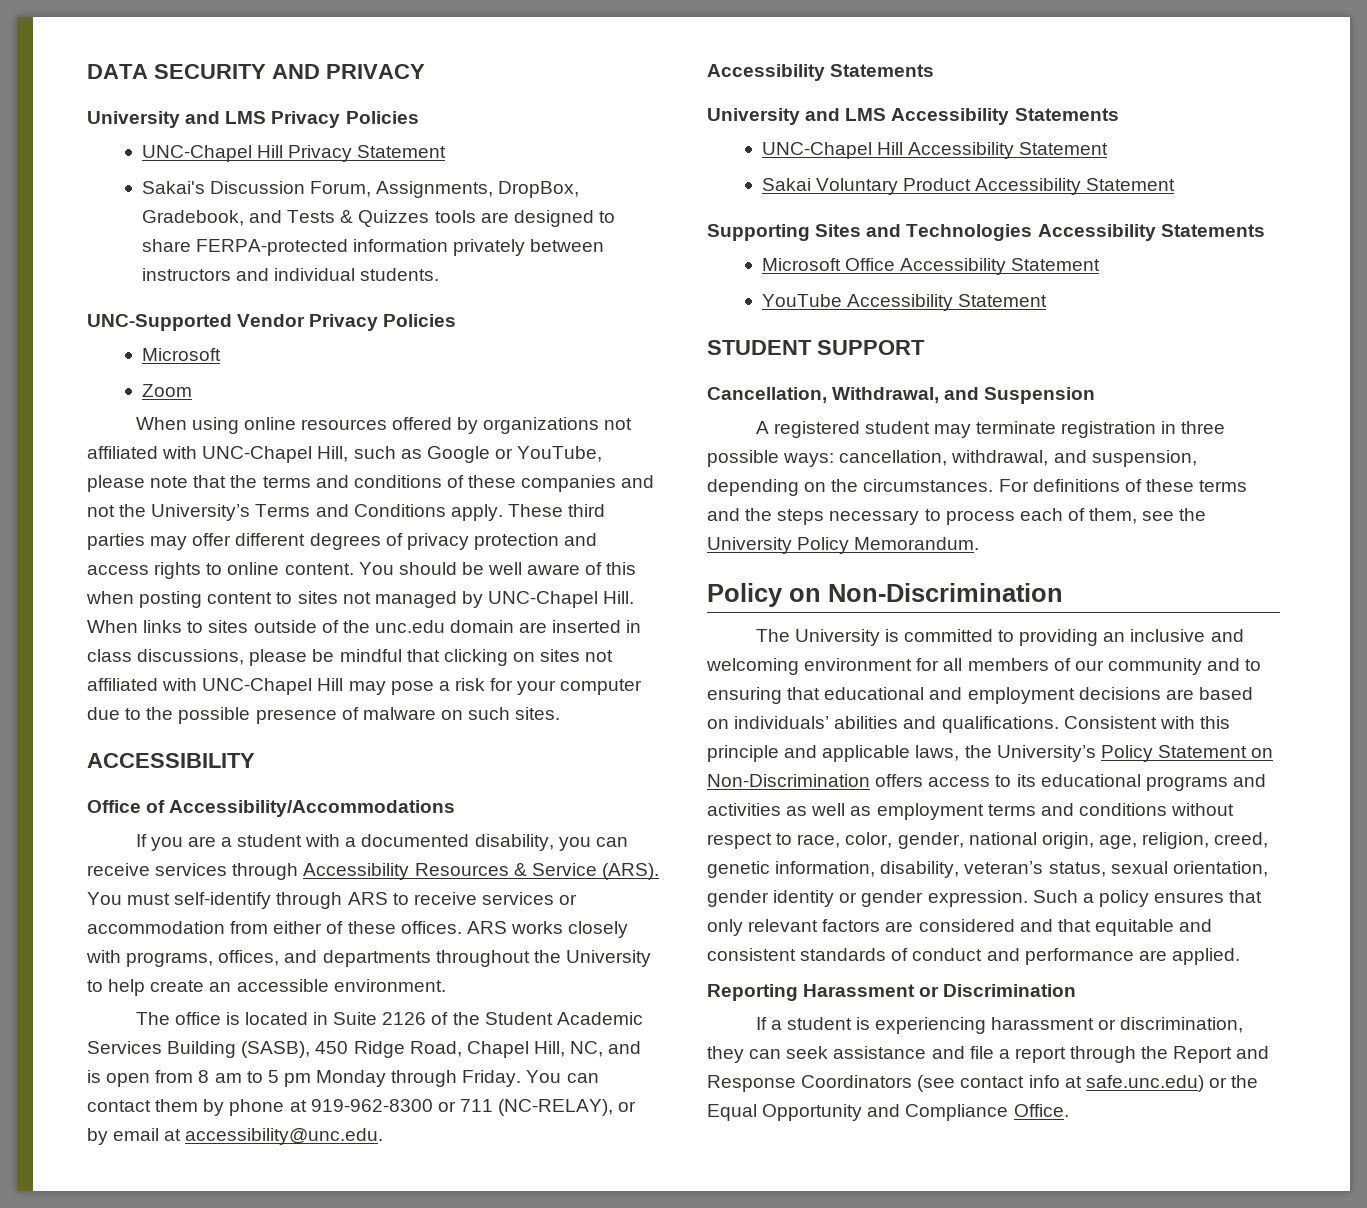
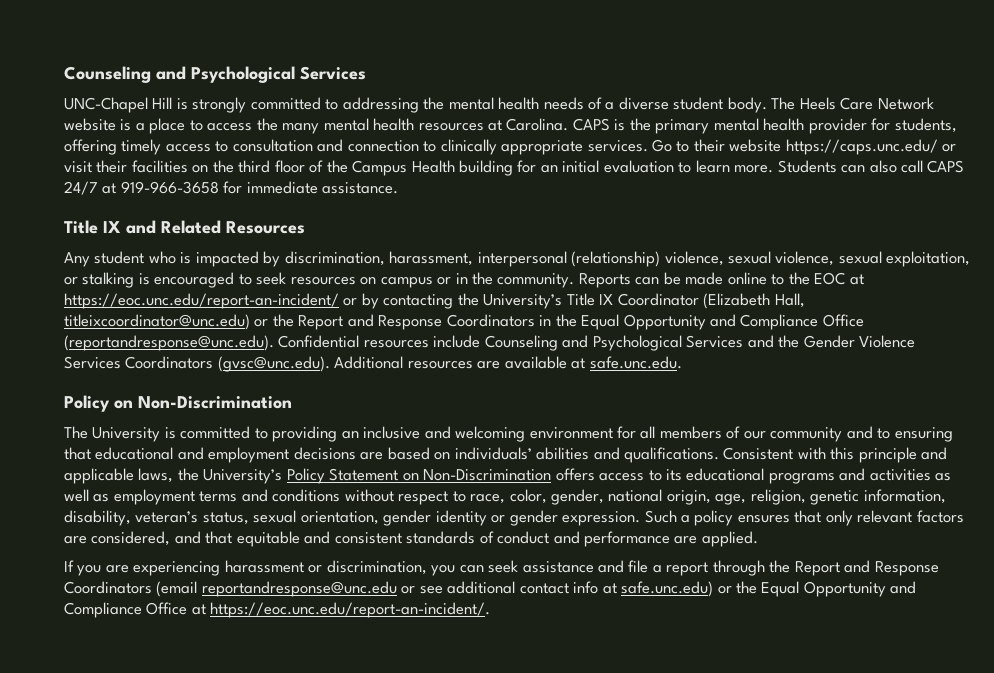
[87,64,425,79] [87,111,419,128] [141,145,447,162] [141,181,580,198] [141,210,616,227] [141,239,605,256] [141,268,440,281] [87,314,457,331] [141,348,221,361] [141,384,192,397] [135,417,633,434] [87,446,603,463] [87,475,655,492] [87,504,606,521] [87,533,598,550] [87,562,637,579] [86,591,635,608] [87,620,642,633] [87,649,614,666] [87,678,643,695] [87,707,561,724] [87,753,255,768] [87,800,456,817] [135,834,628,851] [87,863,659,880] [87,892,578,909] [87,921,629,938] [86,950,651,967] [87,979,446,996] [135,1012,643,1025] [87,1041,642,1058] [87,1070,599,1087] [87,1099,637,1116] [87,1128,384,1145] [707,64,935,81] [707,108,1119,125] [761,142,1109,159] [761,178,1176,195] [707,224,1265,241] [761,258,1101,275] [761,294,1048,311] [707,340,925,355] [707,387,1096,404] [755,421,1226,438] [707,450,1197,467] [707,479,1248,496] [707,508,1207,525] [707,537,980,554] DATA SECURITY AND PRIVACY // University and LMS Privacy Policies // UNC-Chapel Hill Privacy Statement // Sakai's Discussion Forum, Assignments, DropBox, Gradebook, and Tests & Quizzes tools are designed to share FERPA-protected information privately between instructors and individual students. // UNC-Supported Vendor Privacy Policies // Microsoft // Zoom // When using online resources offered by organizations not affiliated with UNC-Chapel Hill, such as Google or YouTube, please note that the terms and conditions of these companies and not the University’s Terms and Conditions apply. These third parties may offer different degrees of privacy protection and access rights to online content. You should be well aware of this when posting content to sites not managed by UNC-Chapel Hill. When links to sites outside of the unc.edu domain are inserted in class discussions, please be mindful that clicking on sites not affiliated with UNC-Chapel Hill may pose a risk for your computer due to the possible presence of malware on such sites. // ACCESSIBILITY // Office of Accessibility/Accommodations // If you are a student with a documented disability, you can receive services through Accessibility Resources & Service (ARS). You must self-identify through ARS to receive services or accommodation from either of these offices. ARS works closely with programs, offices, and departments throughout the University to help create an accessible environment. // The office is located in Suite 2126 of the Student Academic Services Building (SASB), 450 Ridge Road, Chapel Hill, NC, and is open from 8 am to 5 pm Monday through Friday. You can contact them by phone at 919-962-8300 or 711 (NC-RELAY), or by email at accessibility@unc.edu. // Accessibility Statements // University and LMS Accessibility Statements // UNC-Chapel Hill Accessibility Statement // Sakai Voluntary Product Accessibility Statement // Supporting Sites and Technologies Accessibility Statements // Microsoft Office Accessibility Statement // YouTube Accessibility Statement // STUDENT SUPPORT // Cancellation, Withdrawal, and Suspension // A registered student may terminate registration in three possible ways: cancellation, withdrawal, and suspension, depending on the circumstances. For definitions of these terms and the steps necessary to process each of them, see the University Policy Memorandum. -> [64,66,366,83] [64,97,934,113] [64,118,957,134] [64,139,957,155] [64,160,965,176] [64,181,399,195] [64,220,305,234] [64,251,971,267] [64,272,864,288] [64,293,805,309] [64,314,864,330] [64,335,916,351] [64,356,682,372] Counseling and Psychological Services // UNC-Chapel Hill is strongly committed to addressing the mental health needs of a diverse student body. The Heels Care Network website is a place to access the many mental health resources at Carolina. CAPS is the primary mental health provider for students, offering timely access to consultation and connection to clinically appropriate services. Go to their website https://caps.unc.edu/ or visit their facilities on the third floor of the Campus Health building for an initial evaluation to learn more. Students can also call CAPS 24/7 at 919-966-3658 for immediate assistance. // Title IX and Related Resources // Any student who is impacted by discrimination, harassment, interpersonal (relationship) violence, sexual violence, sexual exploitation, or stalking is encouraged to seek resources on campus or in the community. Reports can be made online to the EOC at https://eoc.unc.edu/report-an-incident/ or by contacting the University’s Title IX Coordinator (Elizabeth Hall, titleixcoordinator@unc.edu) or the Report and Response Coordinators in the Equal Opportunity and Compliance Office (reportandresponse@unc.edu). Confidential resources include Counseling and Psychological Services and the Gender Violence Services Coordinators (gvsc@unc.edu). Additional resources are available at safe.unc.edu.
[1214,832,1269,848] creed, -> (806, 497) none
[918,919,1015,932] considered -> [91,531,171,546] considered,
[707,984,1077,1001] [755,1017,870,1030] Reporting Harassment or Discrimination // If a student is -> [64,560,129,576] If you are
[707,1046,744,1063] they -> [431,565,456,576] you
[917,1075,956,1092] (see -> [156,581,516,597] (email reportandresponse@unc.edu or see additional
[1013,1104,1069,1117] Office. -> [146,602,491,618] Office at https://eoc.unc.edu/report-an-incident/.

